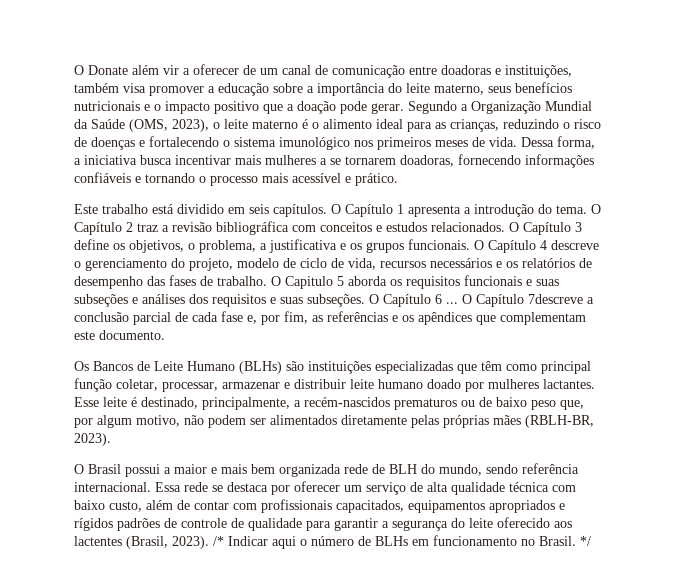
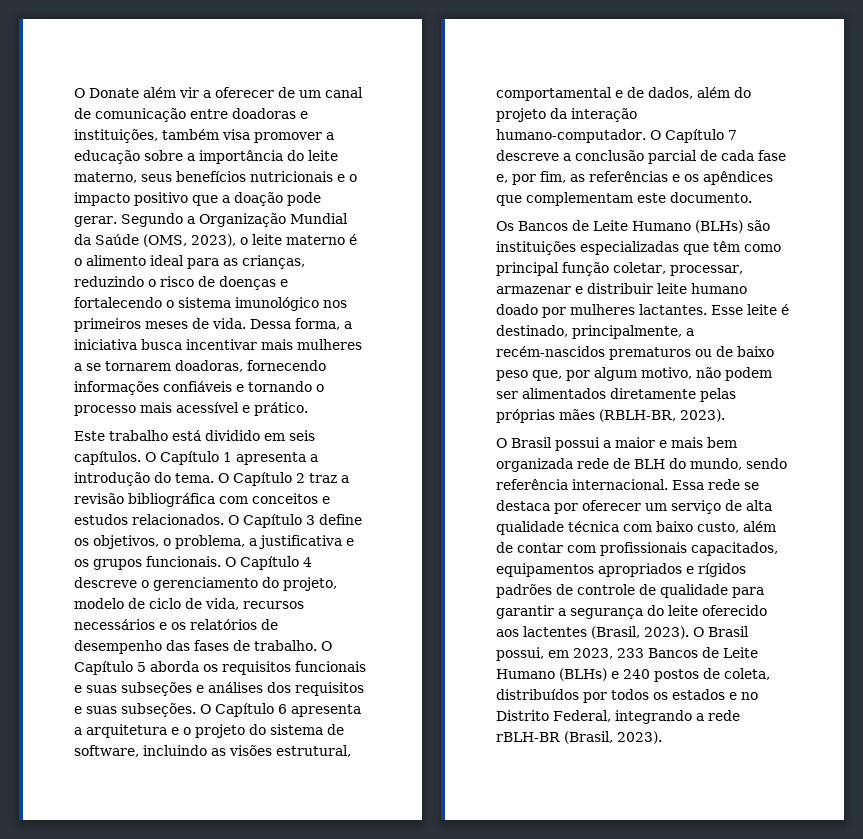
[285,276,333,289] Capitulo -> [74,661,133,675] Capítulo
[446,294,583,307] ... O Capítulo 7descreve -> [291,704,361,717] [74,724,344,738] [74,745,351,757] [496,87,751,101] [496,108,637,122] [496,129,737,143] [496,150,559,161] apresenta a arquitetura e o projeto do sistema de software, incluindo as visões estrutural, comportamental e de dados, além do projeto da interação humano-computador. O Capítulo 7 descreve
[213,535,591,549] /* Indicar aqui o número de BLHs em funcionamento no Brasil. */ -> [693,626,749,637] [496,647,758,661] [496,668,770,682] [496,689,758,703] [496,710,740,724] [496,731,662,744] O Brasil possui, em 2023, 233 Bancos de Leite Humano (BLHs) e 240 postos de coleta, distribuídos por todos os estados e no Distrito Federal, integrando a rede rBLH-BR (Brasil, 2023).

